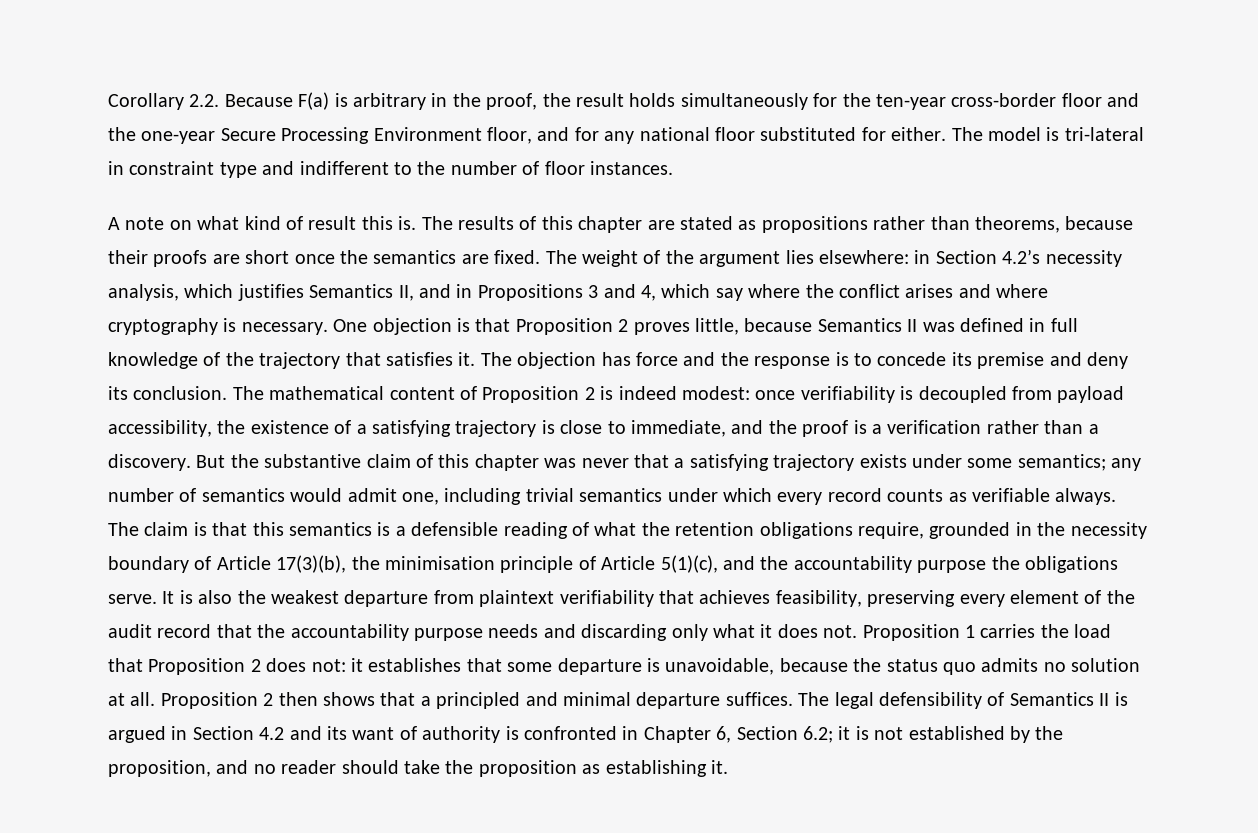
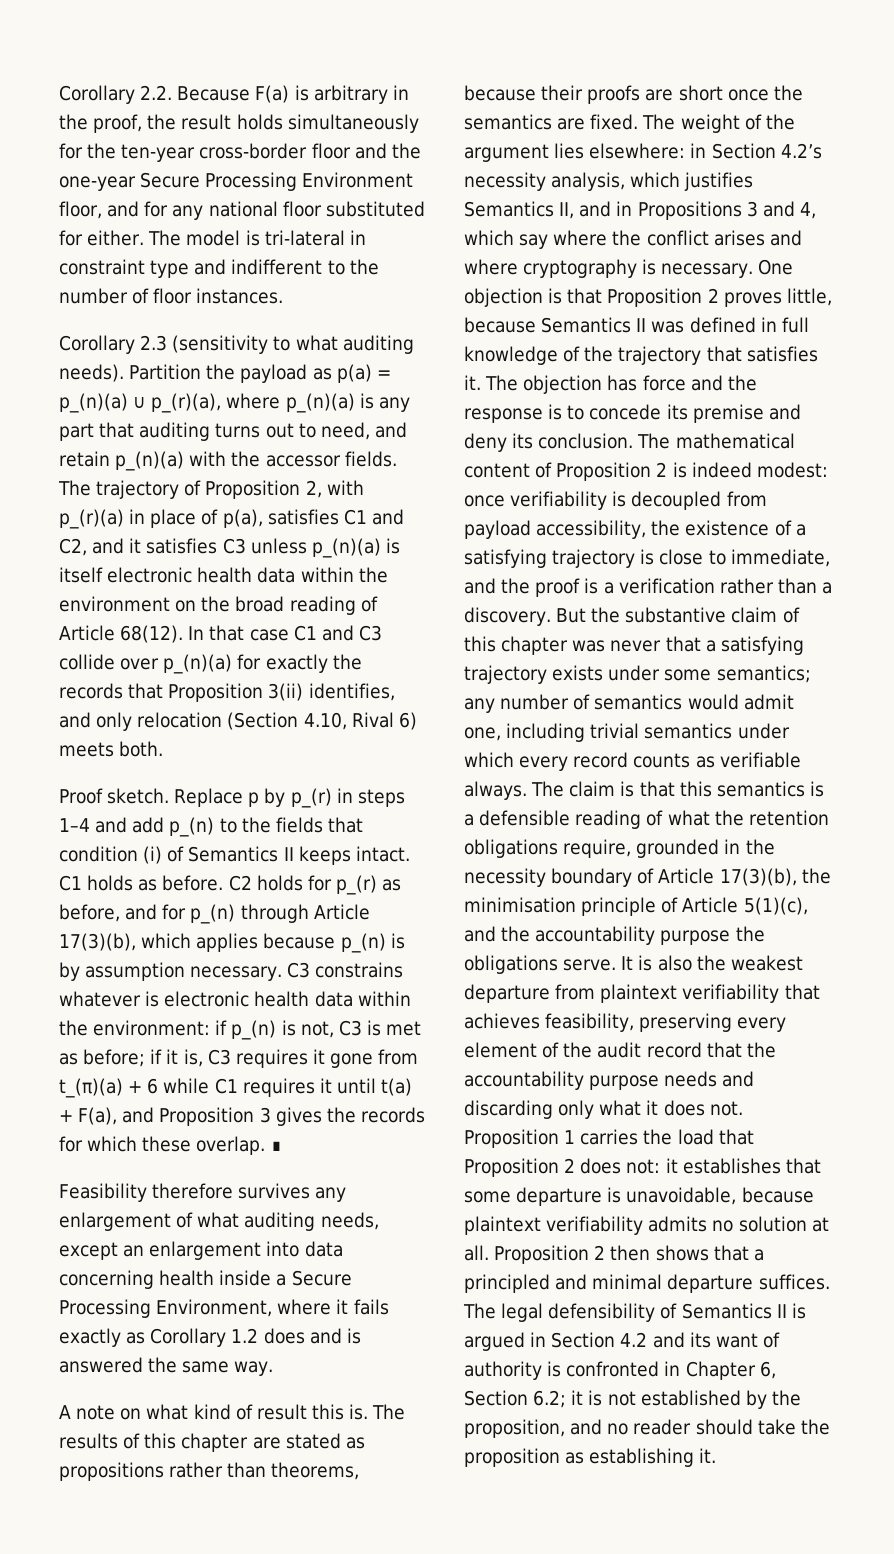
(673, 168) none -> [59,335,414,354] [59,364,391,383] [59,393,410,413] [59,422,407,441] [59,451,397,471] [58,480,364,499] [59,509,404,529] [59,538,400,558] [59,567,388,583] [59,596,378,615] [59,625,382,643] [59,654,362,674] [59,683,395,702] [59,712,417,731] [59,741,164,757] [59,788,405,808] [59,817,363,837] [59,846,410,865] [59,875,402,895] [59,904,370,924] [59,933,405,953] [59,962,404,981] [59,991,411,1007] [59,1020,422,1040] [59,1049,419,1068] [59,1078,413,1098] [59,1107,425,1126] [59,1136,282,1155] [59,1183,347,1202] [59,1212,379,1231] [59,1241,343,1260] [59,1270,352,1289] [59,1299,389,1318] [59,1328,361,1347] [59,1357,274,1376] // Corollary 2.3 (sensitivity to what auditing needs). Partition the payload as p(a) = p_(n)(a) ∪ p_(r)(a), where p_(n)(a) is any part that auditing turns out to need, and retain p_(n)(a) with the accessor fields. The trajectory of Proposition 2, with p_(r)(a) in place of p(a), satisfies C1 and C2, and it satisfies C3 unless p_(n)(a) is itself electronic health data within the environment on the broad reading of Article 68(12). In that case C1 and C3 collide over p_(n)(a) for exactly the records that Proposition 3(ii) identifies, and only relocation (Section 4.10, Rival 6) meets both. // Proof sketch. Replace p by p_(r) in steps 1–4 and add p_(n) to the fields that condition (i) of Semantics II keeps intact. C1 holds as before. C2 holds for p_(r) as before, and for p_(n) through Article 17(3)(b), which applies because p_(n) is by assumption necessary. C3 constrains whatever is electronic health data within the environment: if p_(n) is not, C3 is met as before; if it is, C3 requires it gone from t_(π)(a) + 6 while C1 requires it until t(a) + F(a), and Proposition 3 gives the records for which these overlap. ∎ // Feasibility therefore survives any enlargement of what auditing needs, except an enlargement into data concerning health inside a Secure Processing Environment, where it fails exactly as Corollary 1.2 does and is answered the same way.
[853,658,976,675] the status quo -> [464,1216,644,1235] plaintext verifiability

